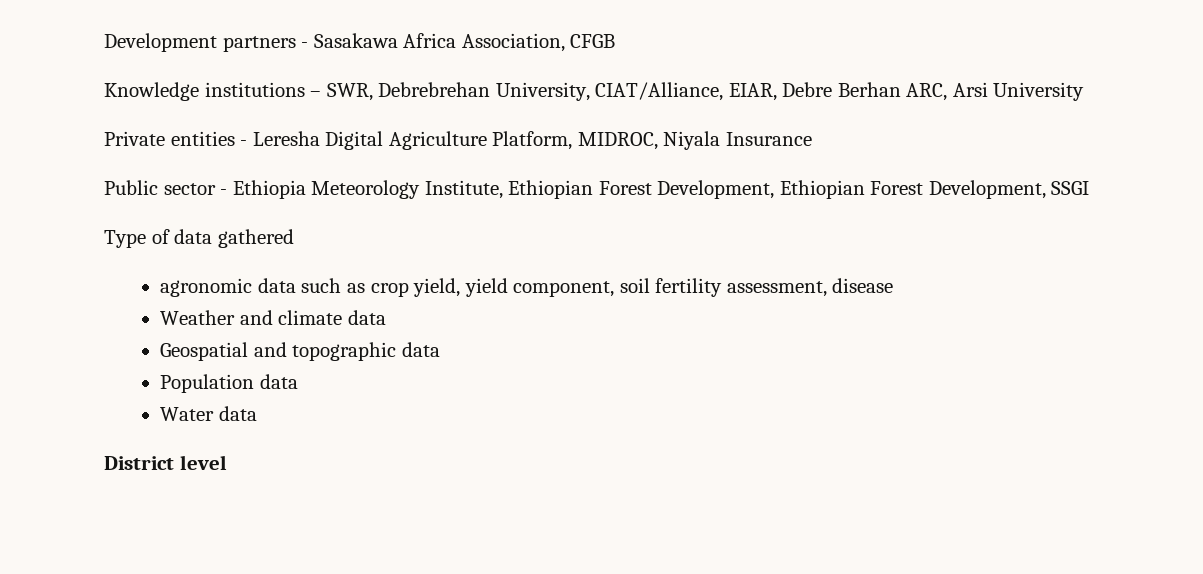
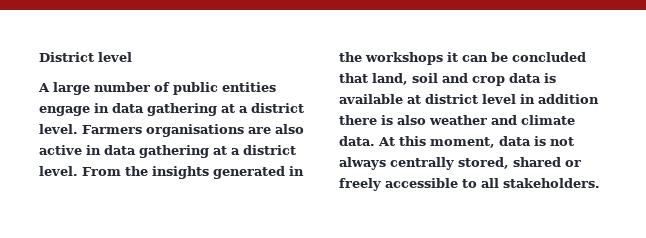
[104,33,616,52] [104,82,1085,101] [104,131,812,150] [104,180,1090,199] [104,229,294,248] [160,278,894,297] [160,310,386,325] [160,342,440,361] [160,374,298,393] [160,406,257,421] [104,455,227,470] Development partners - Sasakawa Africa Association, CFGB // Knowledge institutions – SWR, Debrebrehan University, CIAT/Alliance, EIAR, Debre Berhan ARC, Arsi University // Private entities - Leresha Digital Agriculture Platform, MIDROC, Niyala Insurance // Public sector - Ethiopia Meteorology Institute, Ethiopian Forest Development, Ethiopian Forest Development, SSGI // Type of data gathered // agronomic data such as crop yield, yield component, soil fertility assessment, disease // Weather and climate data // Geospatial and topographic data // Population data // Water data // District level -> [39,52,132,62] [38,82,276,95] [39,103,304,116] [39,124,304,137] [39,145,296,158] [39,166,304,179] [339,52,586,65] [339,73,556,86] [339,94,599,104] [339,115,575,125] [339,136,574,148] [339,157,581,170] [339,178,600,191] District level // A large number of public entities engage in data gathering at a district level. Farmers organisations are also active in data gathering at a district level. From the insights generated in the workshops it can be concluded that land, soil and crop data is available at district level in addition there is also weather and climate data. At this moment, data is not always centrally stored, shared or freely accessible to all stakeholders.

